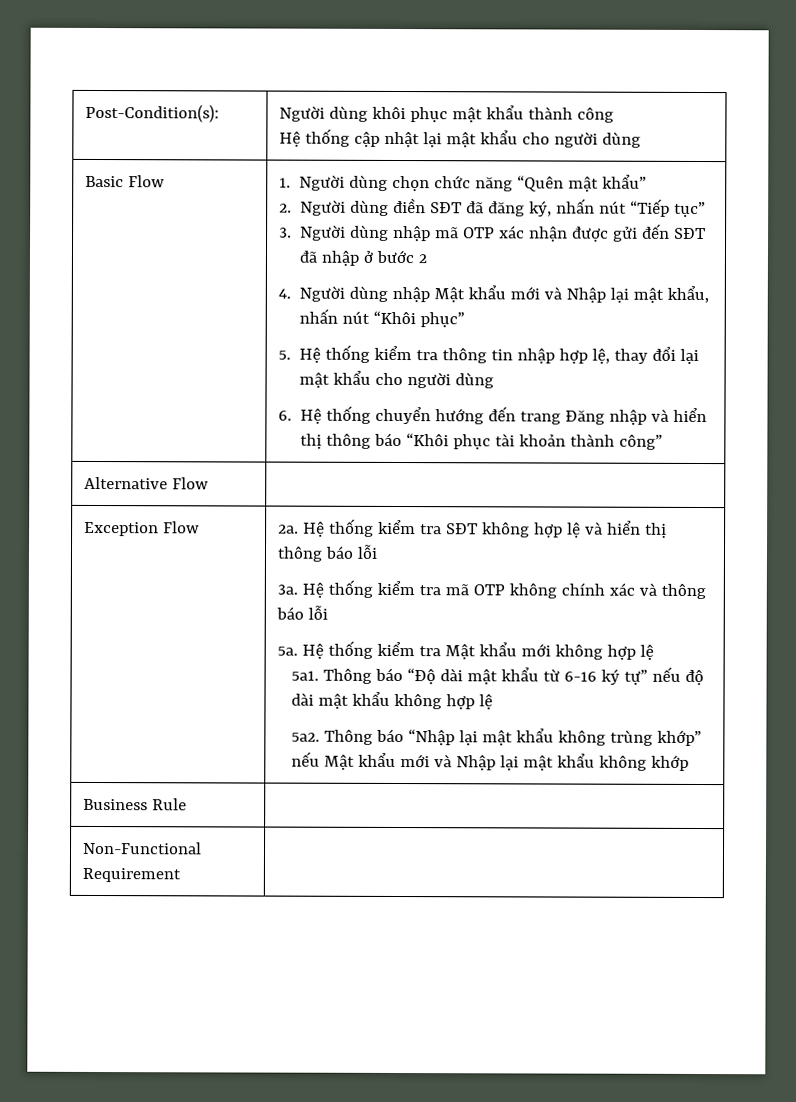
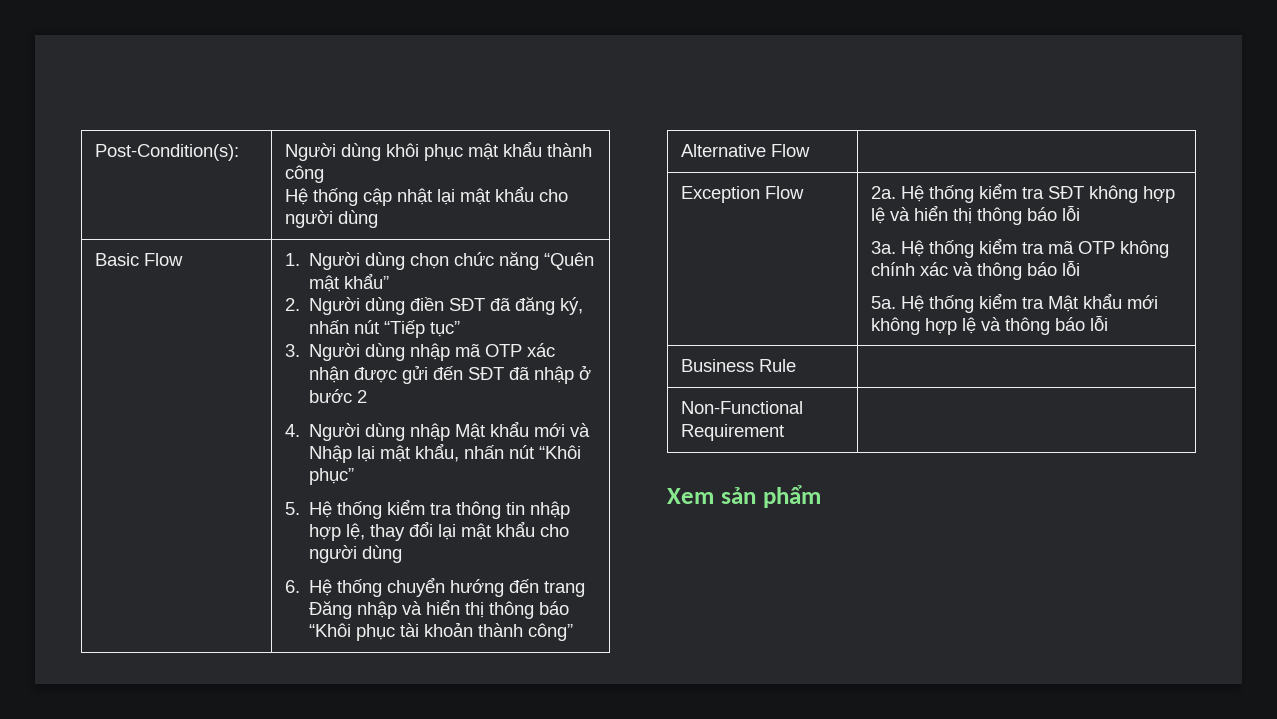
[290,666,704,686] [290,691,493,710] [290,728,702,747] [290,751,689,771] // 5a1. Thông báo “Độ dài mật khẩu từ 6-16 ký tự” nếu độ dài mật khẩu không hợp lệ // 5a2. Thông báo “Nhập lại mật khẩu không trùng khớp” nếu Mật khẩu mới và Nhập lại mật khẩu không khớp -> [981,315,1109,335] và thông báo lỗi
(182, 875) none -> [667,485,821,508] // Xem sản phẩm

